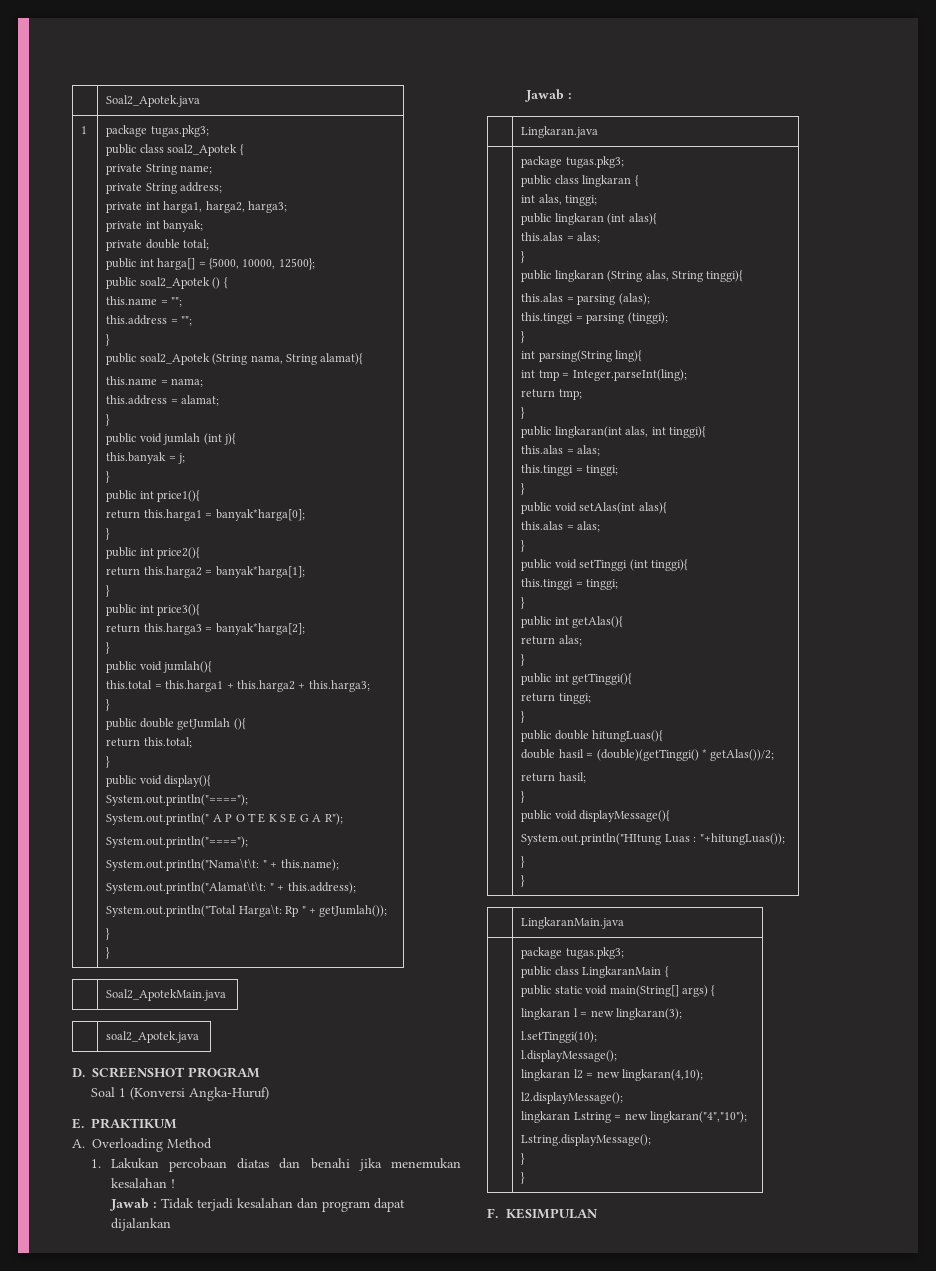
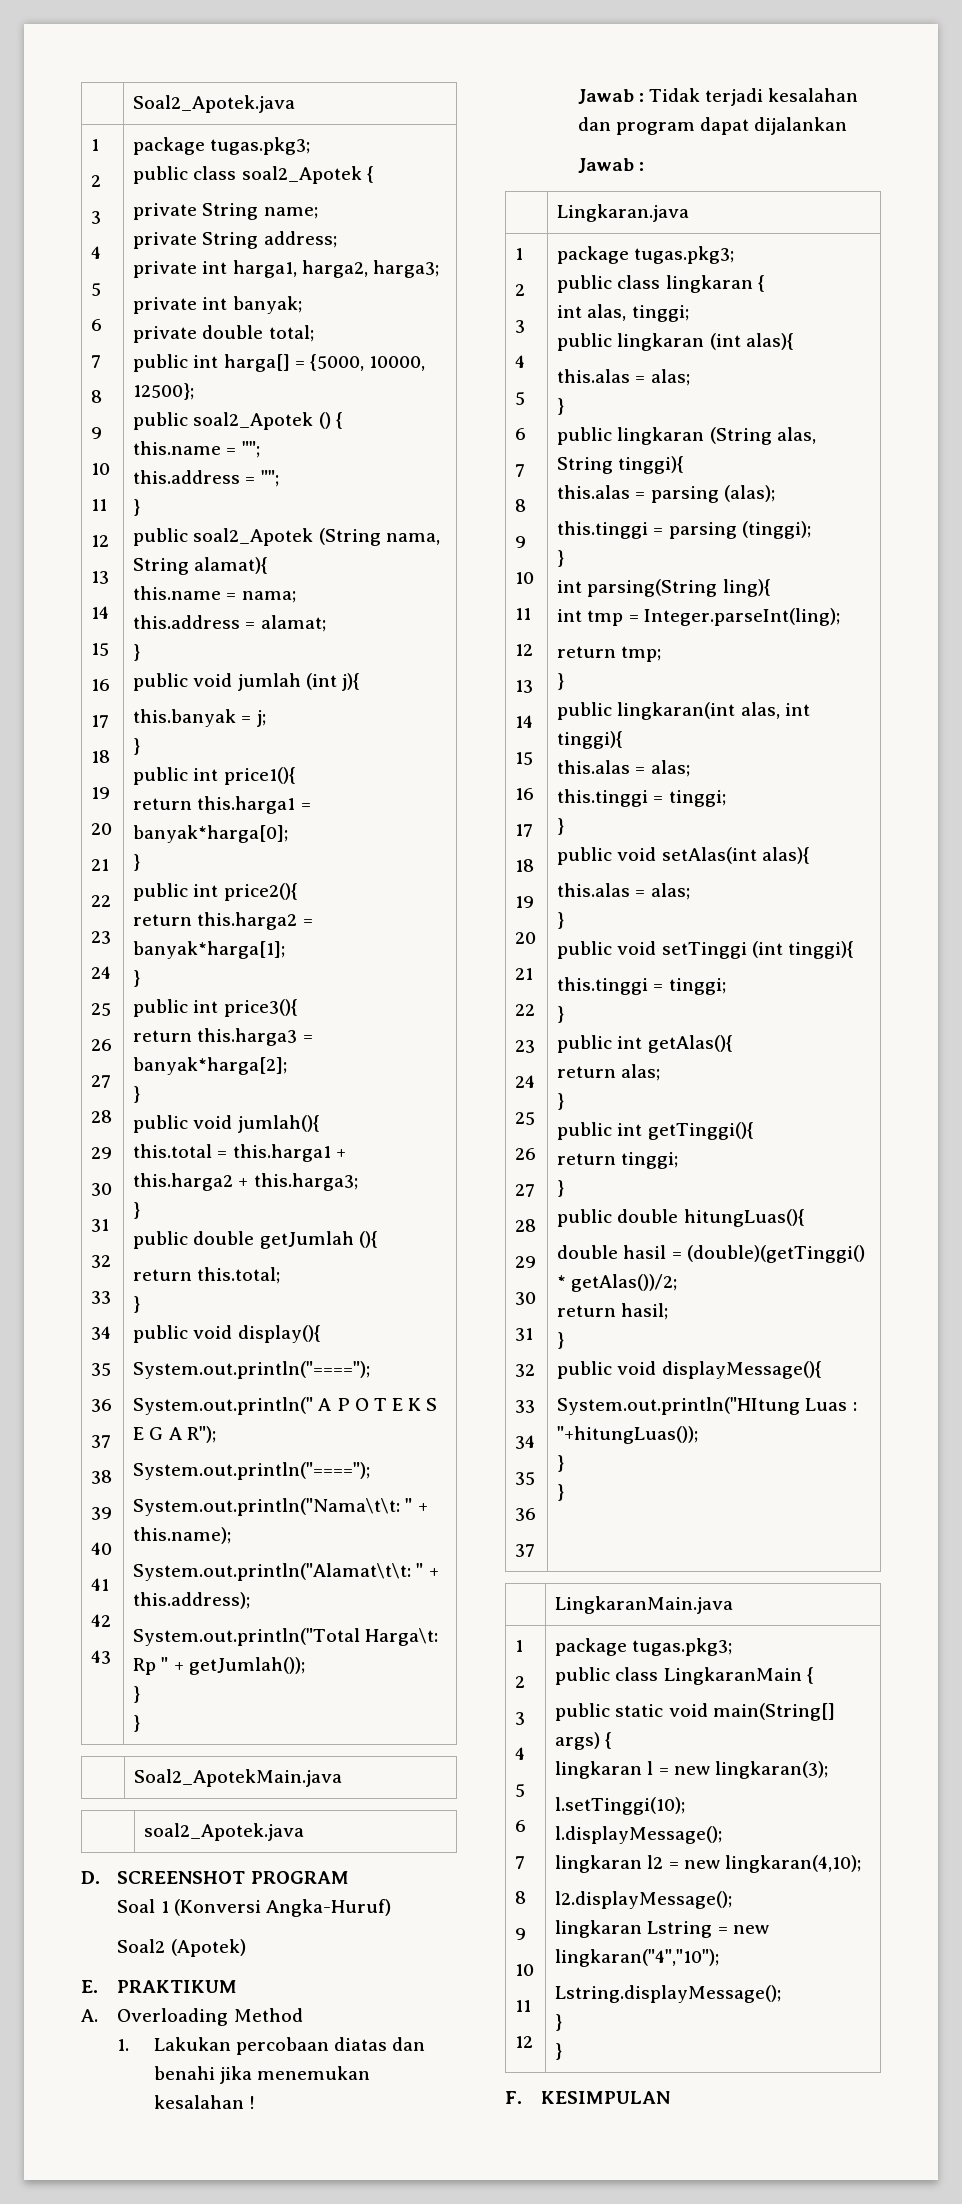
(88, 130) none -> [91,175,102,187] [91,211,102,224] [91,246,102,259] [91,283,102,296] [91,319,103,331] [91,355,102,368] [91,390,103,403] [91,427,103,439] [91,463,111,475] [91,499,108,511] [91,535,110,547] [91,571,110,584] [91,606,110,619] [91,643,110,656] [91,679,111,691] [91,715,110,728] [91,750,111,763] [91,787,111,799] [91,823,113,835] [91,859,110,871] [91,895,112,907] [91,931,112,944] [91,966,112,979] [91,1003,112,1016] [91,1039,113,1051] [91,1075,112,1088] [91,1110,113,1123] [91,1147,113,1159] [91,1183,113,1196] [91,1219,110,1232] [91,1255,112,1268] [91,1291,112,1304] [91,1326,112,1340] [91,1363,112,1376] [91,1399,113,1412] [91,1435,112,1448] [91,1470,113,1484] [91,1507,113,1520] [91,1542,113,1555] [91,1578,110,1591] [91,1614,112,1627] [91,1650,112,1664] // 2 // 3 // 4 // 5 // 6 // 7 // 8 // 9 // 10 // 11 // 12 // 13 // 14 // 15 // 16 // 17 // 18 // 19 // 20 // 21 // 22 // 23 // 24 // 25 // 26 // 27 // 28 // 29 // 30 // 31 // 32 // 33 // 34 // 35 // 36 // 37 // 38 // 39 // 40 // 41 // 42 // 43
(270, 1094) none -> [117,1939,246,1957] // Soal2 (Apotek)
(599, 132) none -> [515,248,524,260] [515,284,526,296] [515,320,526,333] [515,355,526,368] [515,392,526,405] [515,428,527,440] [515,464,526,477] [515,499,527,512] [515,536,527,548] [515,572,535,584] [515,608,532,620] [515,644,534,656] [515,680,534,693] [515,715,534,728] [515,752,534,765] [515,788,535,800] [515,824,534,837] [515,859,535,872] [515,896,535,908] [515,932,537,944] [515,968,534,980] [515,1004,536,1016] [515,1040,536,1053] [515,1075,536,1088] [515,1112,536,1125] [515,1148,537,1160] [515,1184,536,1197] [515,1219,537,1232] [515,1256,537,1268] [515,1292,537,1305] [515,1328,534,1341] [515,1364,536,1377] [515,1400,536,1413] [515,1435,536,1449] [515,1472,536,1485] [515,1508,537,1521] [515,1544,536,1557] 1 // 2 // 3 // 4 // 5 // 6 // 7 // 8 // 9 // 10 // 11 // 12 // 13 // 14 // 15 // 16 // 17 // 18 // 19 // 20 // 21 // 22 // 23 // 24 // 25 // 26 // 27 // 28 // 29 // 30 // 31 // 32 // 33 // 34 // 35 // 36 // 37
(625, 923) none -> [515,1640,524,1652] [515,1676,526,1688] [515,1712,526,1725] [515,1747,526,1760] [515,1784,526,1797] [515,1820,527,1832] [515,1856,526,1869] [515,1891,527,1904] [515,1928,527,1940] [515,1964,535,1976] [515,2000,532,2012] [515,2036,534,2048] 1 // 2 // 3 // 4 // 5 // 6 // 7 // 8 // 9 // 10 // 11 // 12

